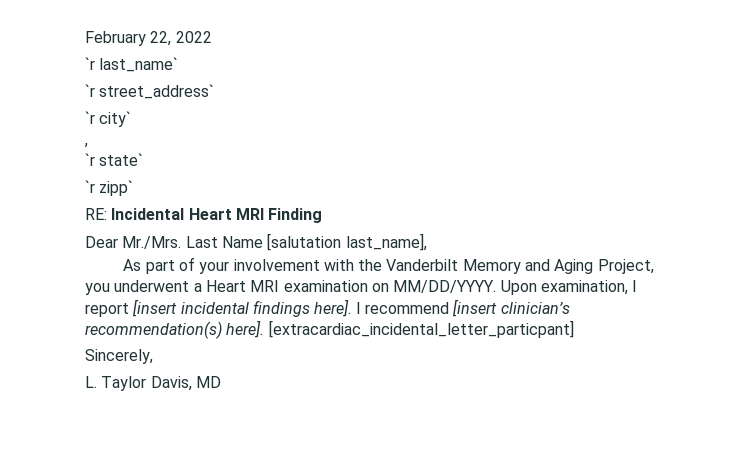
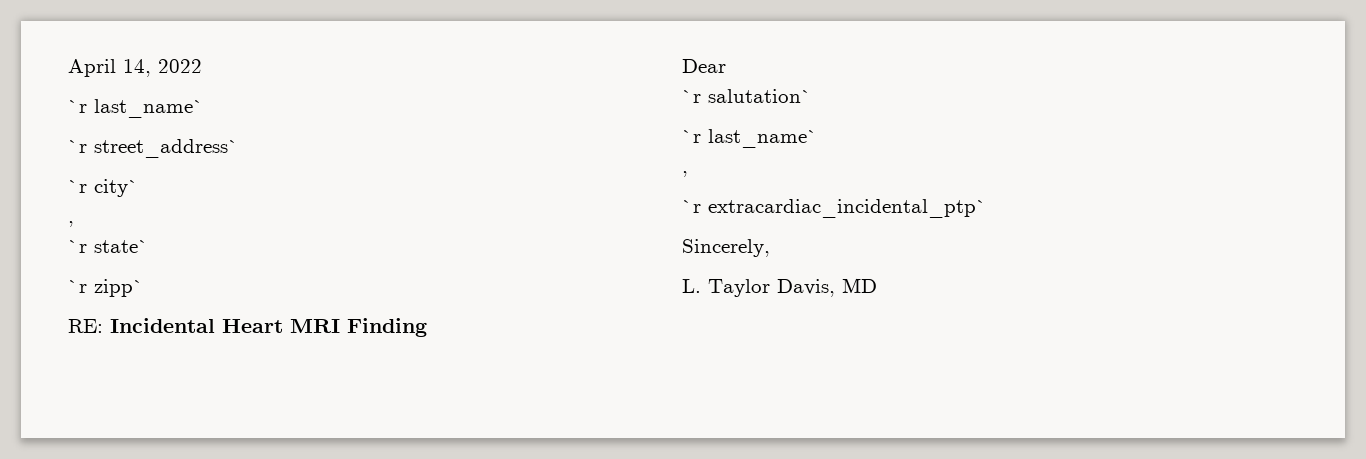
[85,31,172,46] February 22, -> [68,59,151,77] April 14,
[122,233,427,251] [123,257,654,274] [85,280,638,295] [85,299,570,317] [85,320,574,339] Mr./Mrs. Last Name [salutation last_name], // As part of your involvement with the Vanderbilt Memory and Aging Project, you underwent a Heart MRI examination on MM/DD/YYYY. Upon examination, I report [insert incidental findings here]. I recommend [insert clinician’s recommendation(s) here]. [extracardiac_incidental_letter_particpant] -> [682,89,812,103] [682,129,818,148] [682,171,688,177] [682,199,987,218] // `r salutation` // `r last_name` // , // `r extracardiac_incidental_ptp`

